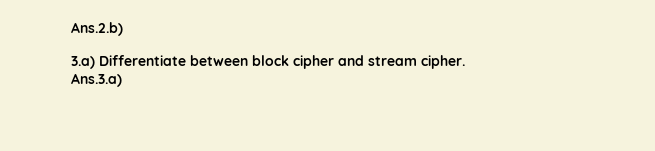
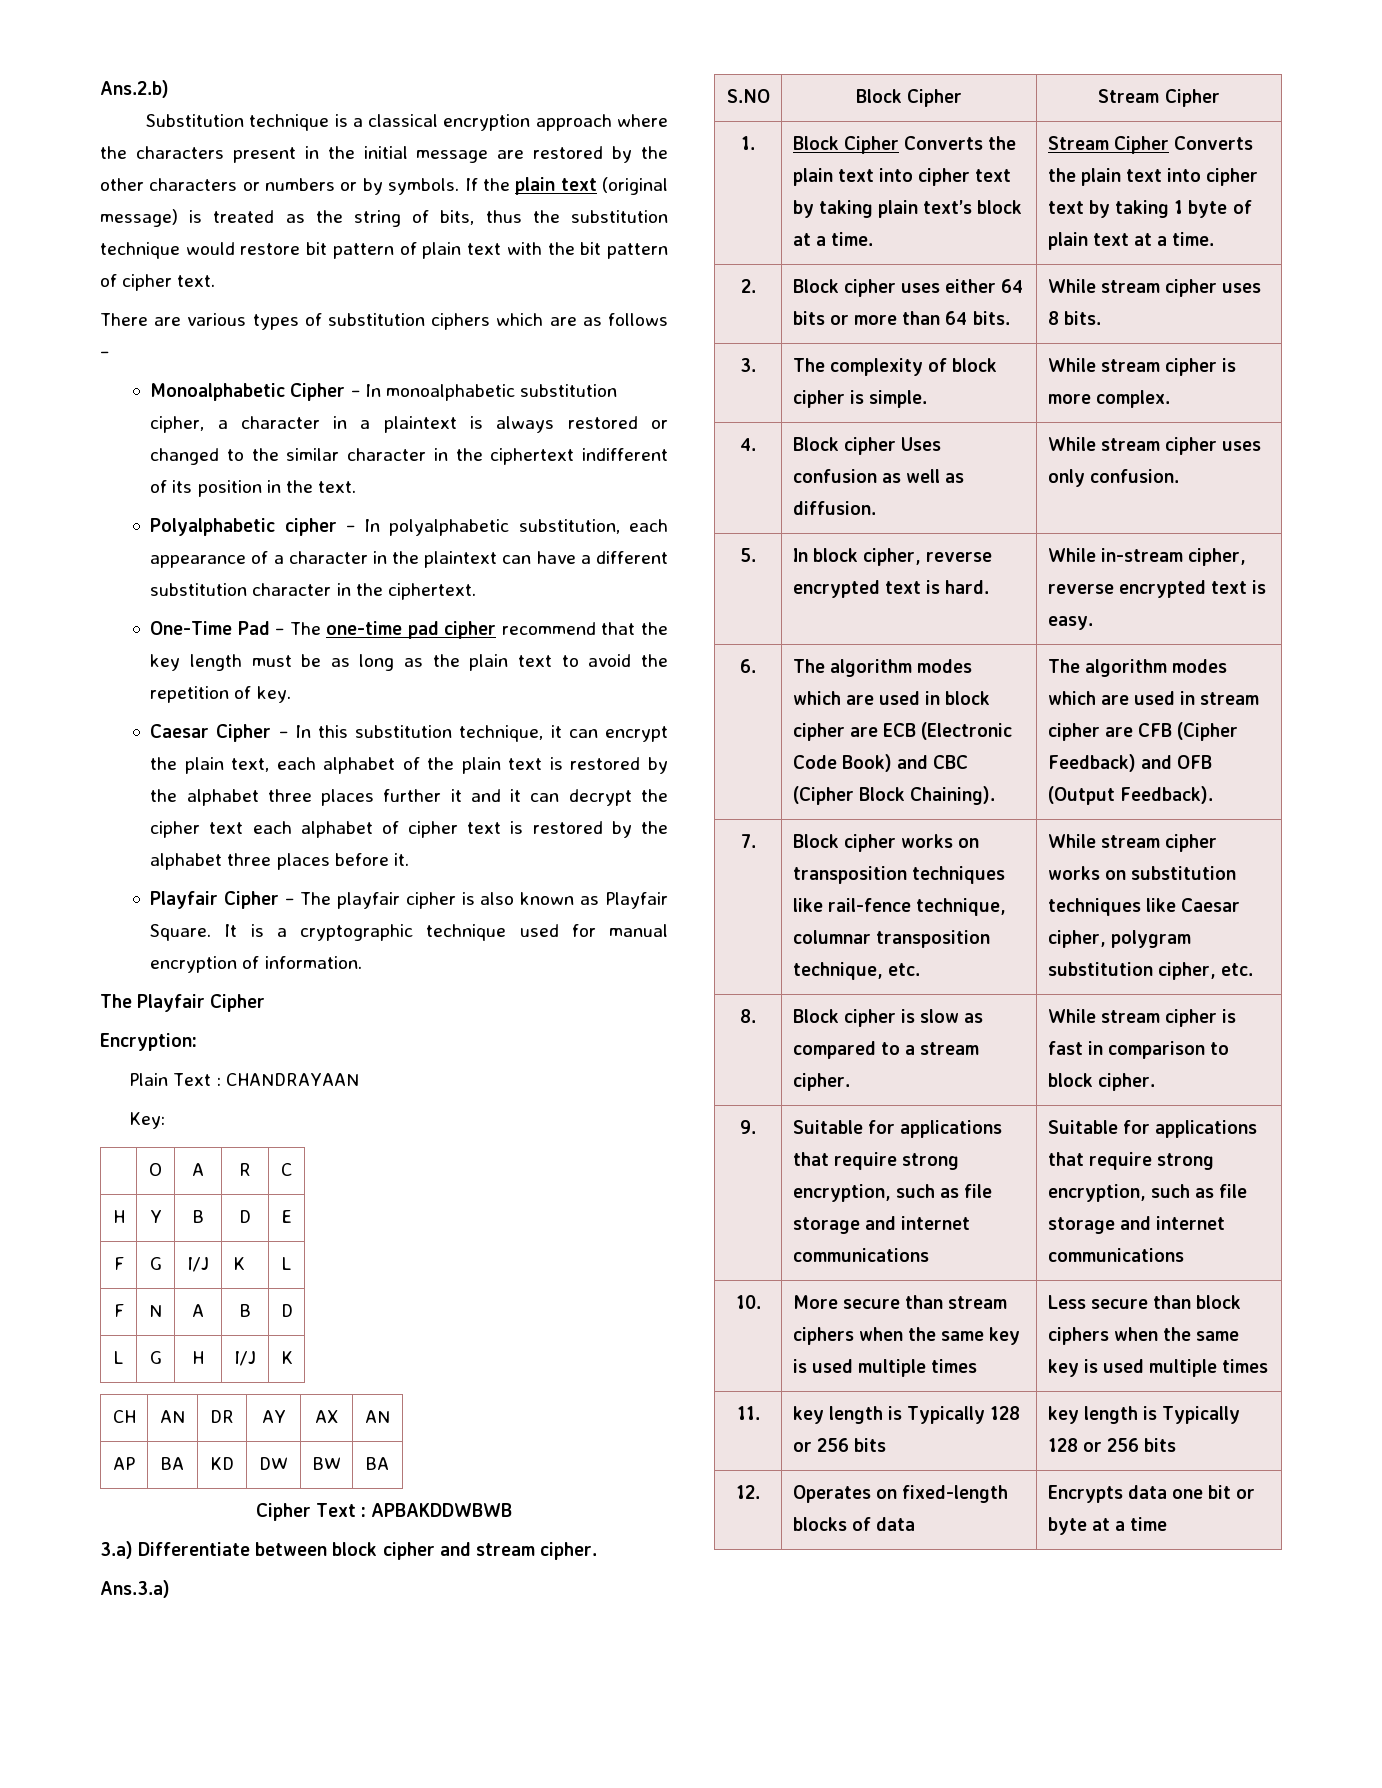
(123, 29) none -> [145,114,669,131] [100,146,668,163] [100,177,669,195] [100,209,668,227] [100,242,669,259] [100,274,216,291] [100,313,668,330] [100,351,109,358] [150,383,617,401] [150,416,668,433] [150,448,668,465] [150,480,356,497] [150,518,668,536] [150,551,669,568] [150,583,476,600] [150,621,669,639] [150,654,669,671] [150,686,291,703] [150,724,668,742] [150,757,669,774] [150,789,668,806] [150,821,669,838] [150,853,409,870] [150,891,668,909] [150,924,668,941] [150,956,362,973] [100,994,266,1012] [100,1033,197,1051] [129,1073,359,1086] [129,1112,166,1129] [149,1163,162,1176] [192,1163,204,1176] [239,1163,251,1176] [281,1163,292,1176] [112,1210,125,1223] [149,1210,162,1223] [192,1210,204,1223] [239,1210,251,1223] [281,1210,292,1223] [113,1257,124,1270] [149,1257,162,1270] [187,1257,209,1272] [232,1257,245,1270] [282,1257,291,1270] [113,1304,124,1317] [149,1305,162,1317] [192,1304,204,1317] [239,1304,251,1317] [280,1304,293,1317] [114,1351,123,1364] [149,1351,162,1364] [192,1351,204,1364] [234,1351,256,1366] [280,1351,293,1364] [112,1410,136,1423] [160,1410,185,1423] [210,1410,234,1423] [261,1410,286,1423] [315,1410,338,1423] [365,1410,390,1423] [113,1457,135,1470] [161,1457,184,1470] [210,1457,234,1470] [259,1457,288,1470] [312,1457,341,1470] [366,1457,389,1470] [255,1503,513,1521] // Substitution technique is a classical encryption approach where the characters present in the initial message are restored by the other characters or numbers or by symbols. If the plain text (original message) is treated as the string of bits, thus the substitution technique would restore bit pattern of plain text with the bit pattern of cipher text. // There are various types of substitution ciphers which are as follows − // Monoalphabetic Cipher − In monoalphabetic substitution cipher, a character in a plaintext is always restored or changed to the similar character in the ciphertext indifferent of its position in the text. // Polyalphabetic cipher − In polyalphabetic substitution, each appearance of a character in the plaintext can have a different substitution character in the ciphertext. // One-Time Pad − The one-time pad cipher recommend that the key length must be as long as the plain text to avoid the repetition of key. // Caesar Cipher − In this substitution technique, it can encrypt the plain text, each alphabet of the plain text is restored by the alphabet three places further it and it can decrypt the cipher text each alphabet of cipher text is restored by the alphabet three places before it. // Playfair Cipher − The playfair cipher is also known as Playfair Square. It is a cryptographic technique used for manual encryption of information. // The Playfair Cipher // Encryption: // Plain Text : CHANDRAYAAN // Key: // | O | A | R | C // H | Y | B | D | E // F | G | I/J | K | L // F | N | A | B | D // L | G | H | I/J | K // CH | AN | DR | AY | AX | AN // AP | BA | KD | DW | BW | BA // Cipher Text : APBAKDDWBWB
(122, 80) none -> [726,89,770,103] [855,89,963,107] [1098,89,1220,107] [741,136,755,150] [792,136,1017,154] [792,168,1012,186] [792,200,1023,218] [792,232,874,246] [1047,136,1254,154] [1047,168,1259,186] [1047,200,1252,218] [1047,232,1215,250] [740,279,756,293] [792,279,1024,297] [792,311,1010,325] [1047,279,1262,297] [1047,311,1102,325] [740,358,756,372] [792,358,998,376] [792,390,928,408] [1047,358,1237,376] [1047,390,1171,408] [740,438,756,451] [792,437,942,455] [792,469,965,483] [792,501,876,515] [1047,437,1262,455] [1047,469,1180,487] [740,548,756,562] [792,548,993,566] [792,580,990,598] [1047,548,1247,566] [1047,580,1267,598] [1047,616,1093,630] [740,659,756,673] [792,659,973,677] [792,691,991,705] [792,722,1013,741] [792,754,969,772] [792,786,996,805] [1047,659,1228,677] [1047,691,1260,705] [1047,722,1239,741] [1047,754,1213,772] [1047,786,1214,805] [740,834,756,848] [792,834,980,852] [792,866,1006,884] [792,898,1007,916] [792,930,991,948] [792,962,921,980] [1047,834,1218,852] [1047,866,1237,880] [1047,898,1241,916] [1047,930,1192,948] [1047,962,1254,980] [740,1009,756,1023] [792,1009,984,1027] [792,1041,980,1059] [792,1073,850,1091] [1047,1009,1237,1027] [1047,1041,1230,1059] [1047,1073,1156,1091] [740,1120,756,1134] [792,1120,1003,1138] [792,1152,960,1170] [792,1184,993,1202] [792,1216,971,1234] [792,1248,929,1262] [1047,1120,1258,1138] [1047,1152,1215,1170] [1047,1184,1248,1202] [1047,1216,1226,1234] [1047,1248,1184,1262] [735,1295,761,1309] [792,1295,1008,1309] [792,1327,1021,1345] [792,1359,978,1377] [1047,1295,1242,1309] [1047,1327,1240,1345] [1047,1359,1269,1377] [736,1406,760,1420] [792,1406,1021,1424] [792,1438,887,1452] [1047,1406,1241,1424] [1047,1438,1177,1452] [736,1485,760,1499] [792,1485,1009,1503] [792,1517,916,1531] [1047,1485,1256,1503] [1047,1517,1168,1535] // S.NO | Block Cipher | Stream Cipher // 1. | Block Cipher Converts the plain text into cipher text by taking plain text’s block at a time. | Stream Cipher Converts the plain text into cipher text by taking 1 byte of plain text at a time. // 2. | Block cipher uses either 64 bits or more than 64 bits. | While stream cipher uses 8 bits. // 3. | The complexity of block cipher is simple. | While stream cipher is more complex. // 4. | Block cipher Uses confusion as well as diffusion. | While stream cipher uses only confusion. // 5. | In block cipher, reverse encrypted text is hard. | While in-stream cipher, reverse encrypted text is easy. // 6. | The algorithm modes which are used in block cipher are ECB (Electronic Code Book) and CBC (Cipher Block Chaining). | The algorithm modes which are used in stream cipher are CFB (Cipher Feedback) and OFB (Output Feedback). // 7. | Block cipher works on transposition techniques like rail-fence technique, columnar transposition technique, etc. | While stream cipher works on substitution techniques like Caesar cipher, polygram substitution cipher, etc. // 8. | Block cipher is slow as compared to a stream cipher. | While stream cipher is fast in comparison to block cipher. // 9. | Suitable for applications that require strong encryption, such as file storage and internet communications | Suitable for applications that require strong encryption, such as file storage and internet communications // 10. | More secure than stream ciphers when the same key is used multiple times | Less secure than block ciphers when the same key is used multiple times // 11. | key length is Typically 128 or 256 bits | key length is Typically 128 or 256 bits // 12. | Operates on fixed-length blocks of data | Encrypts data one bit or byte at a time

